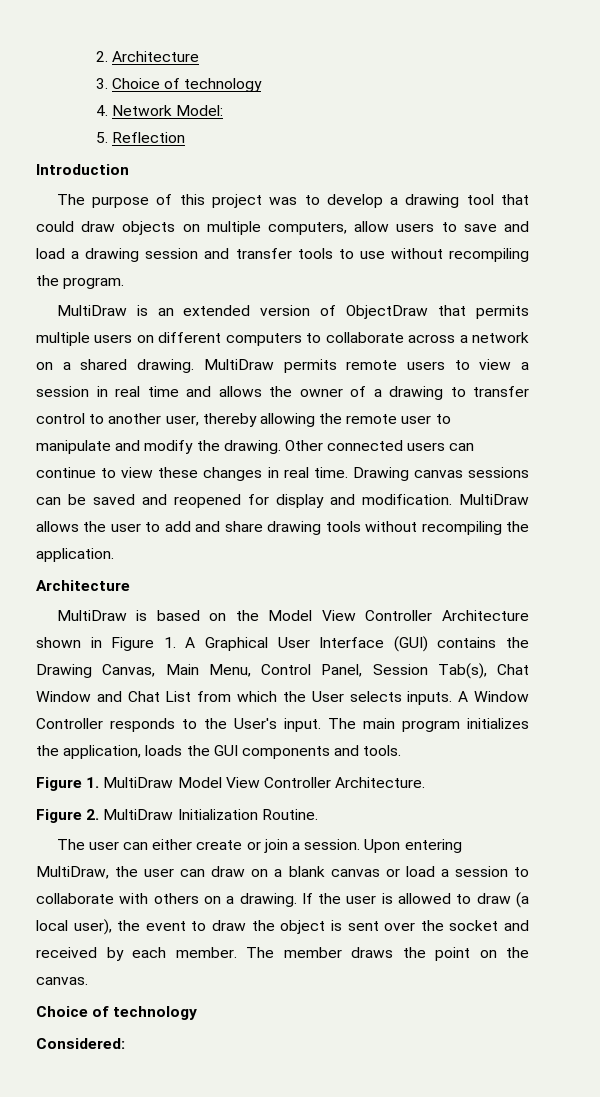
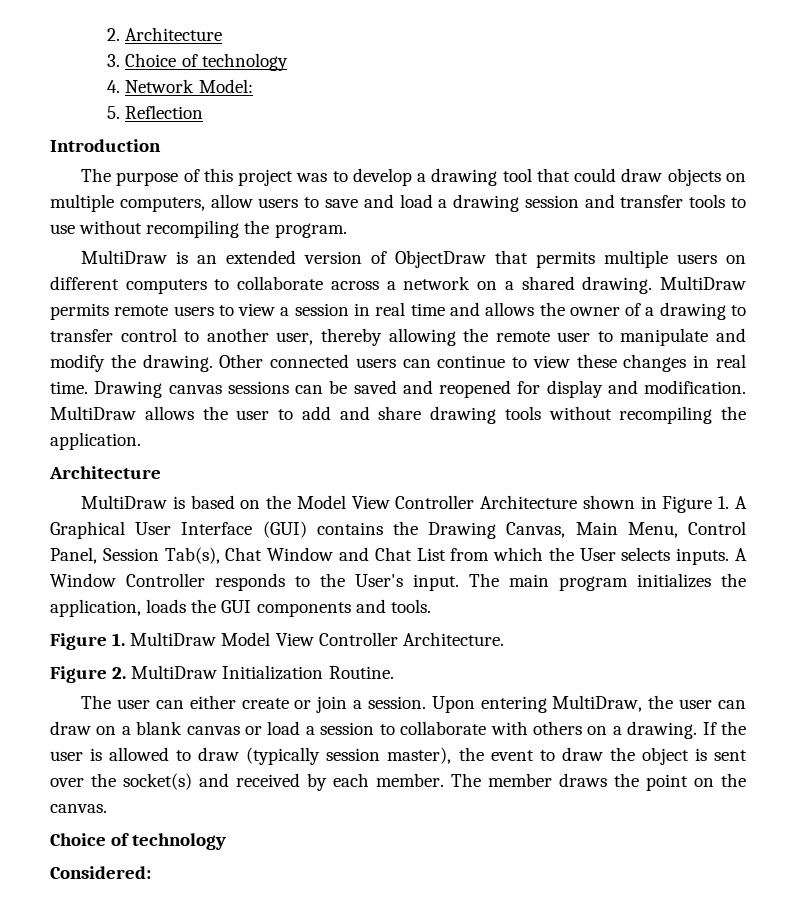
[516,892,529,908] [36,919,112,935] (a local user), -> [246,747,452,765] (typically session master),
[449,920,499,931] socket -> [123,773,192,790] socket(s)

